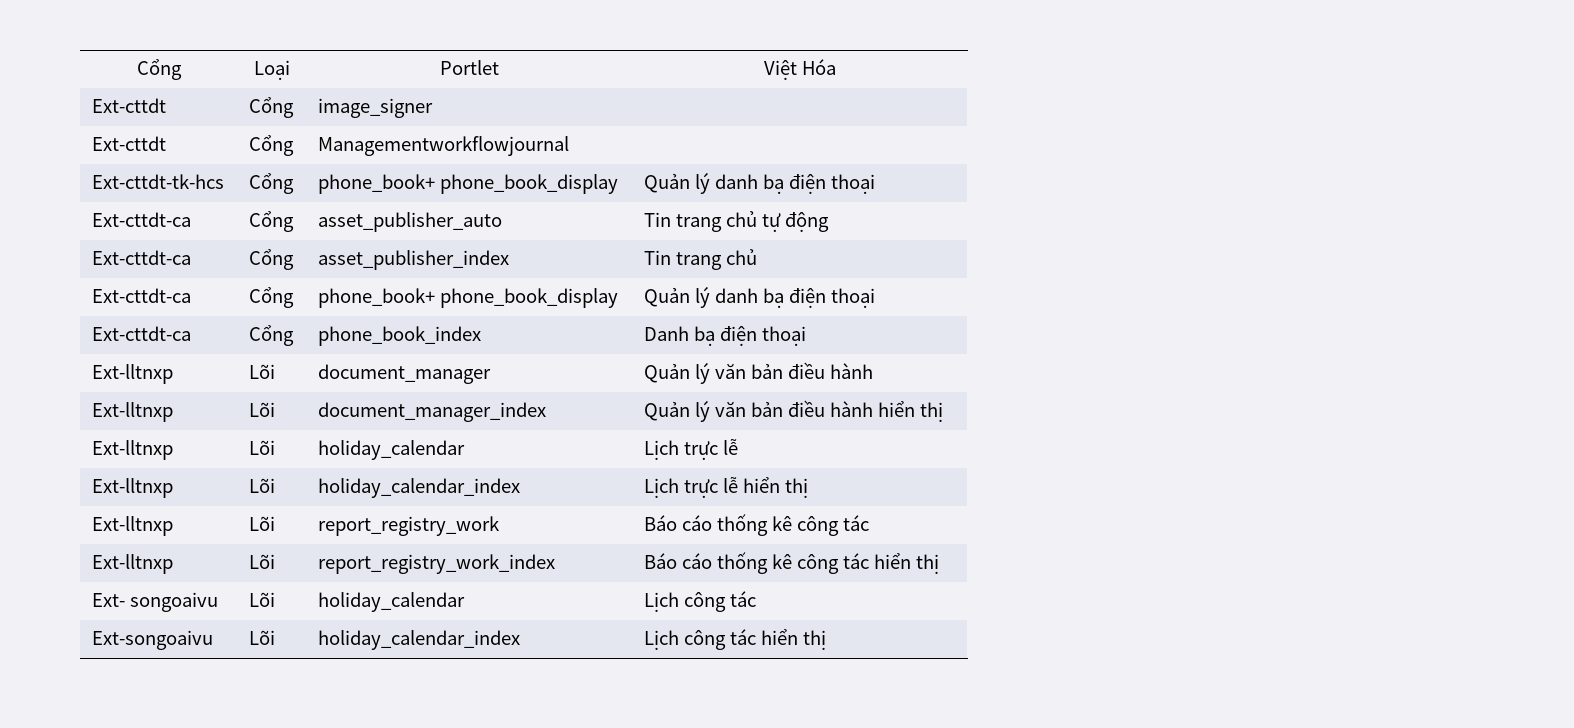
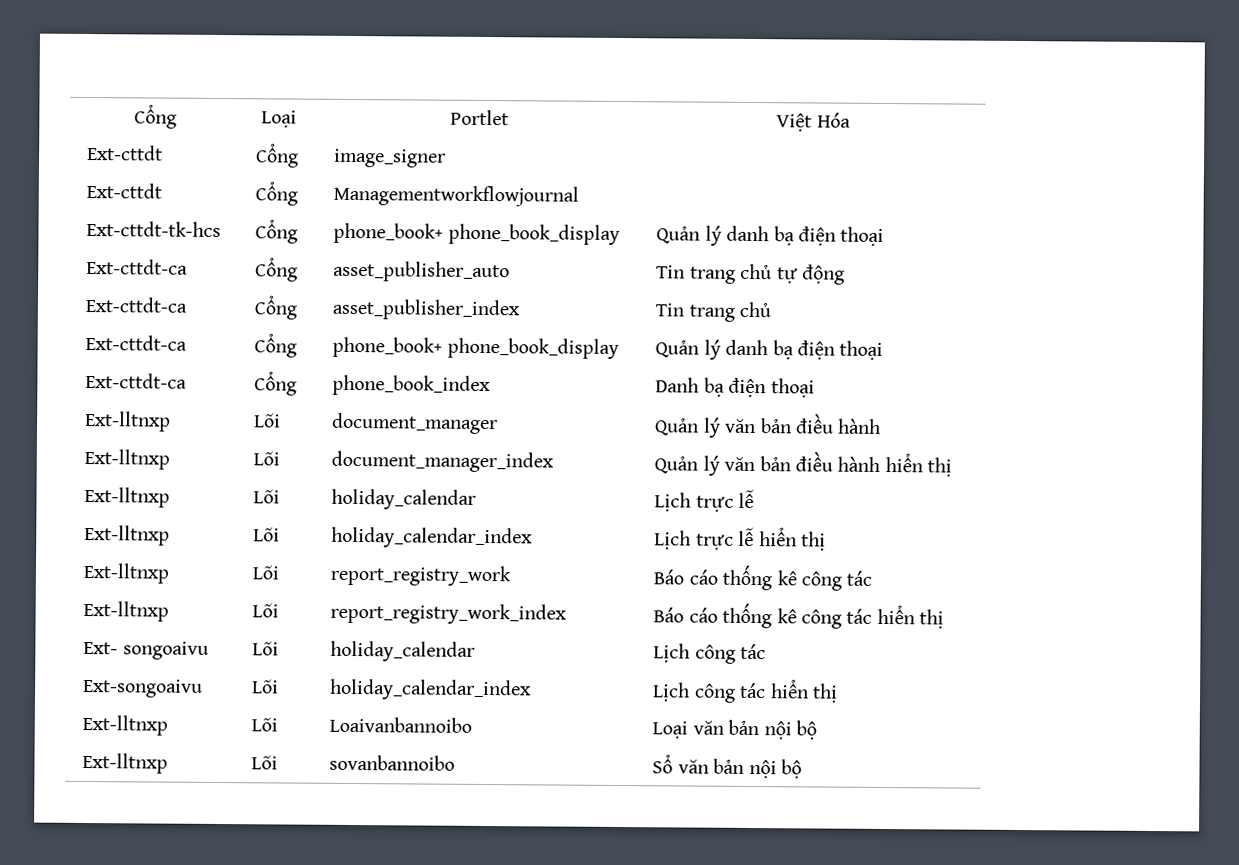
(827, 640) none -> [82,714,169,736] [251,717,279,732] [329,716,473,733] [652,719,817,740] [82,752,169,774] [251,755,279,770] [329,754,456,771] [652,754,802,779] // Ext-lltnxp | Lõi | Loaivanbannoibo | Loại văn bản nội bộ // Ext-lltnxp | Lõi | sovanbannoibo | Sổ văn bản nội bộ

